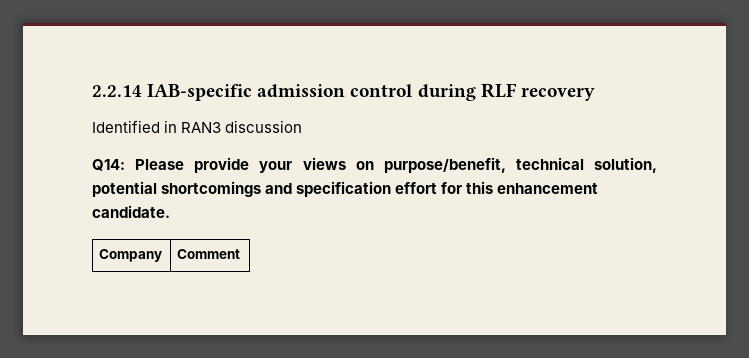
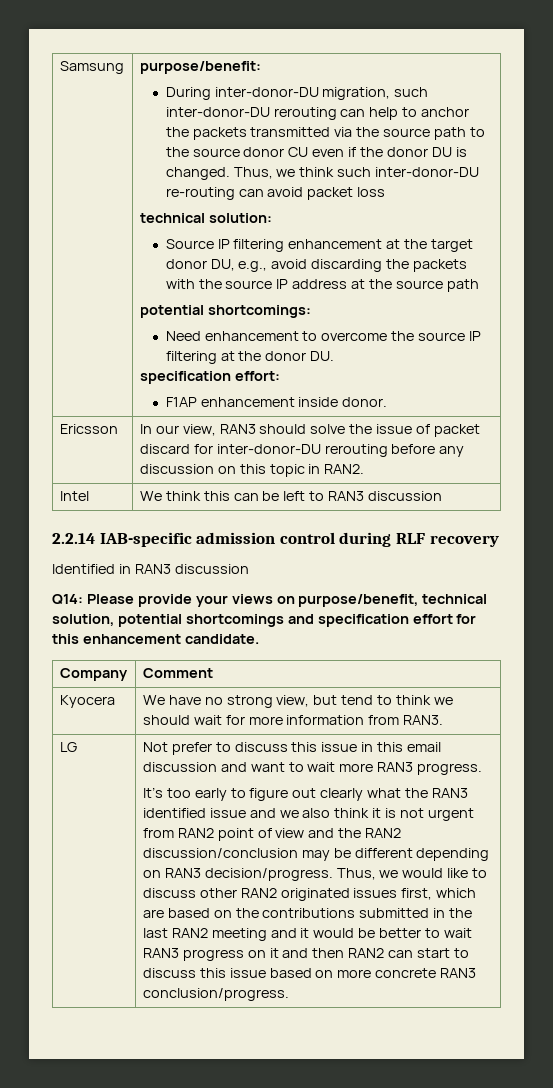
(92, 91) none -> [59,61,124,74] [139,61,261,74] [165,87,429,100] [165,107,470,120] [165,127,486,140] [165,147,467,157] [165,167,480,180] [165,187,386,200] [139,213,272,223] [165,239,474,252] [165,259,468,272] [165,279,479,292] [139,305,311,318] [165,331,482,341] [165,351,335,364] [139,371,280,384] [165,397,388,407] [59,424,118,434] [139,424,481,437] [139,444,465,457] [139,464,365,477] [59,491,89,501] [139,491,443,501] Samsung | purpose/benefit: // During inter-donor-DU migration, such inter-donor-DU rerouting can help to anchor the packets transmitted via the source path to the source donor CU even if the donor DU is changed. Thus, we think such inter-donor-DU re-routing can avoid packet loss // technical solution: // Source IP filtering enhancement at the target donor DU, e.g., avoid discarding the packets with the source IP address at the source path // potential shortcomings: // Need enhancement to overcome the source IP filtering at the donor DU. // specification effort: // F1AP enhancement inside donor. // Ericsson | In our view, RAN3 should solve the issue of packet discard for inter-donor-DU rerouting before any discussion on this topic in RAN2. // Intel | We think this can be left to RAN3 discussion //
(241, 254) none -> [59,695,115,708] [142,695,454,708] [142,715,444,725] [59,742,77,752] [142,742,442,755] [142,762,483,775] [142,787,469,801] [142,808,475,821] [142,828,402,841] [142,848,490,861] [142,868,488,881] [142,888,477,901] [142,908,473,918] [142,928,473,941] [142,948,470,961] [142,968,477,978] [142,988,289,1001] // Kyocera | We have no strong view, but tend to think we should wait for more information from RAN3. // LG | Not prefer to discuss this issue in this email discussion and want to wait more RAN3 progress. // It’s too early to figure out clearly what the RAN3 identified issue and we also think it is not urgent from RAN2 point of view and the RAN2 discussion/conclusion may be different depending on RAN3 decision/progress. Thus, we would like to discuss other RAN2 originated issues first, which are based on the contributions submitted in the last RAN2 meeting and it would be better to wait RAN3 progress on it and then RAN2 can start to discuss this issue based on more concrete RAN3 conclusion/progress.

